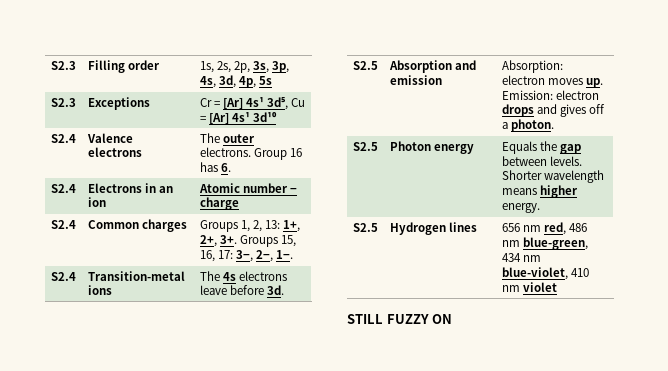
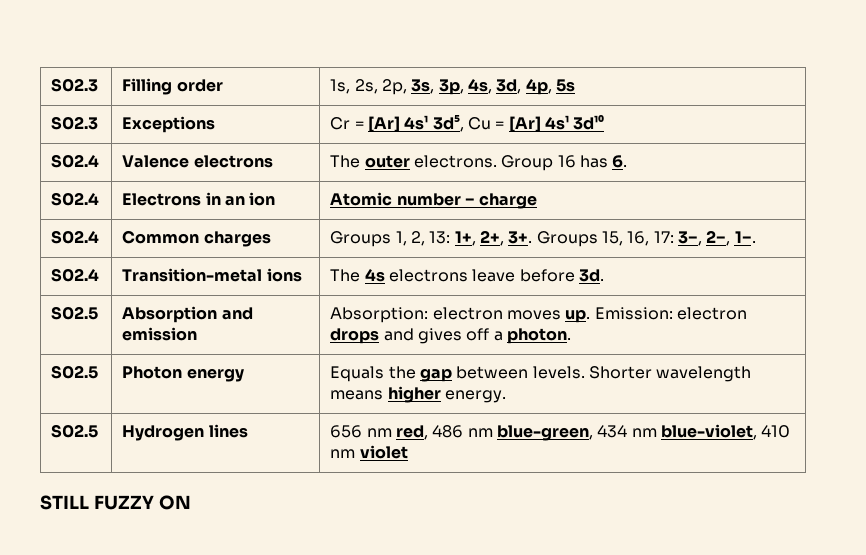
[50,61,76,70] S2.3 -> [51,78,99,92] S02.3
[50,98,76,107] S2.3 -> [51,116,99,130] S02.3
[50,134,76,143] S2.4 -> [51,154,100,168] S02.4
[50,184,76,193] S2.4 -> [51,192,100,206] S02.4
[50,220,76,229] S2.4 -> [51,230,100,244] S02.4
[50,272,76,281] S2.4 -> [51,268,100,282] S02.4
[352,61,378,70] S2.5 -> [51,306,99,320] S02.5
[352,142,378,151] S2.5 -> [51,365,99,379] S02.5
[352,223,378,232] S2.5 -> [51,424,99,438] S02.5

